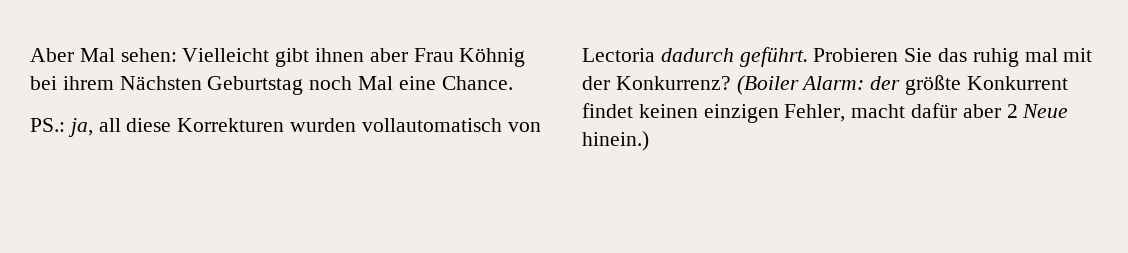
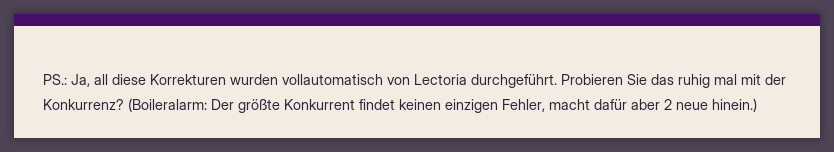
[30,48,526,67] [30,76,513,95] [30,118,93,137] Aber Mal sehen: Vielleicht gibt ihnen aber Frau Köhnig bei ihrem Nächsten Geburtstag noch Mal eine Chance. // PS.: ja, -> [43,74,90,87] PS.: Ja,
[660,47,808,67] dadurch geführt. -> [471,74,557,88] durchgeführt.
[736,75,901,95] (Boiler Alarm: der -> [128,98,234,112] (Boileralarm: Der
[1022,104,1069,118] Neue -> [676,102,708,110] neue

